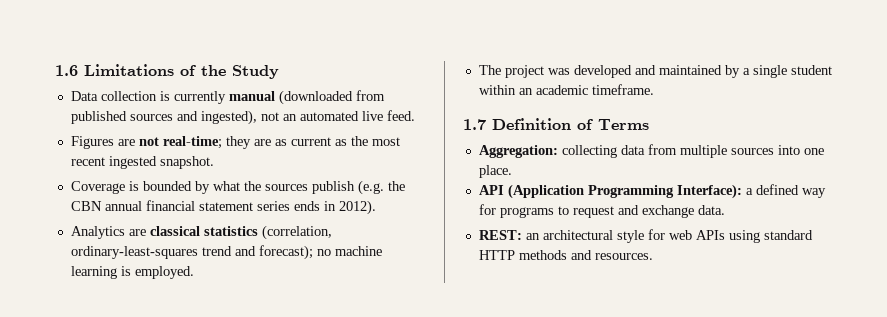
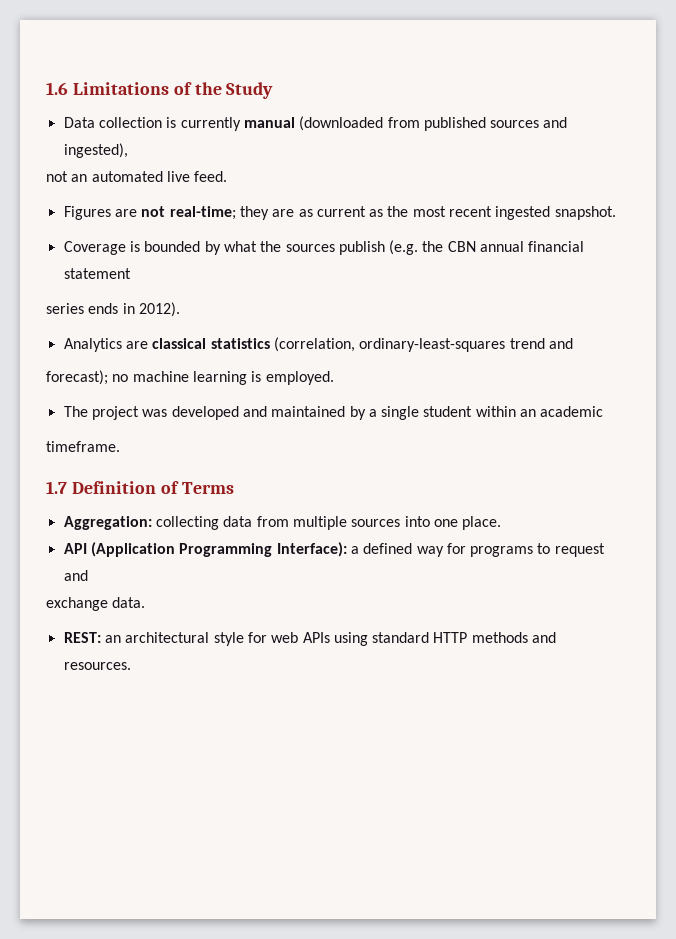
(257, 117) none -> (128, 150) //
(253, 206) none -> (131, 273) //
(256, 251) none -> (573, 343) //
(588, 90) none -> (604, 411) //
(639, 210) none -> (88, 575) //

